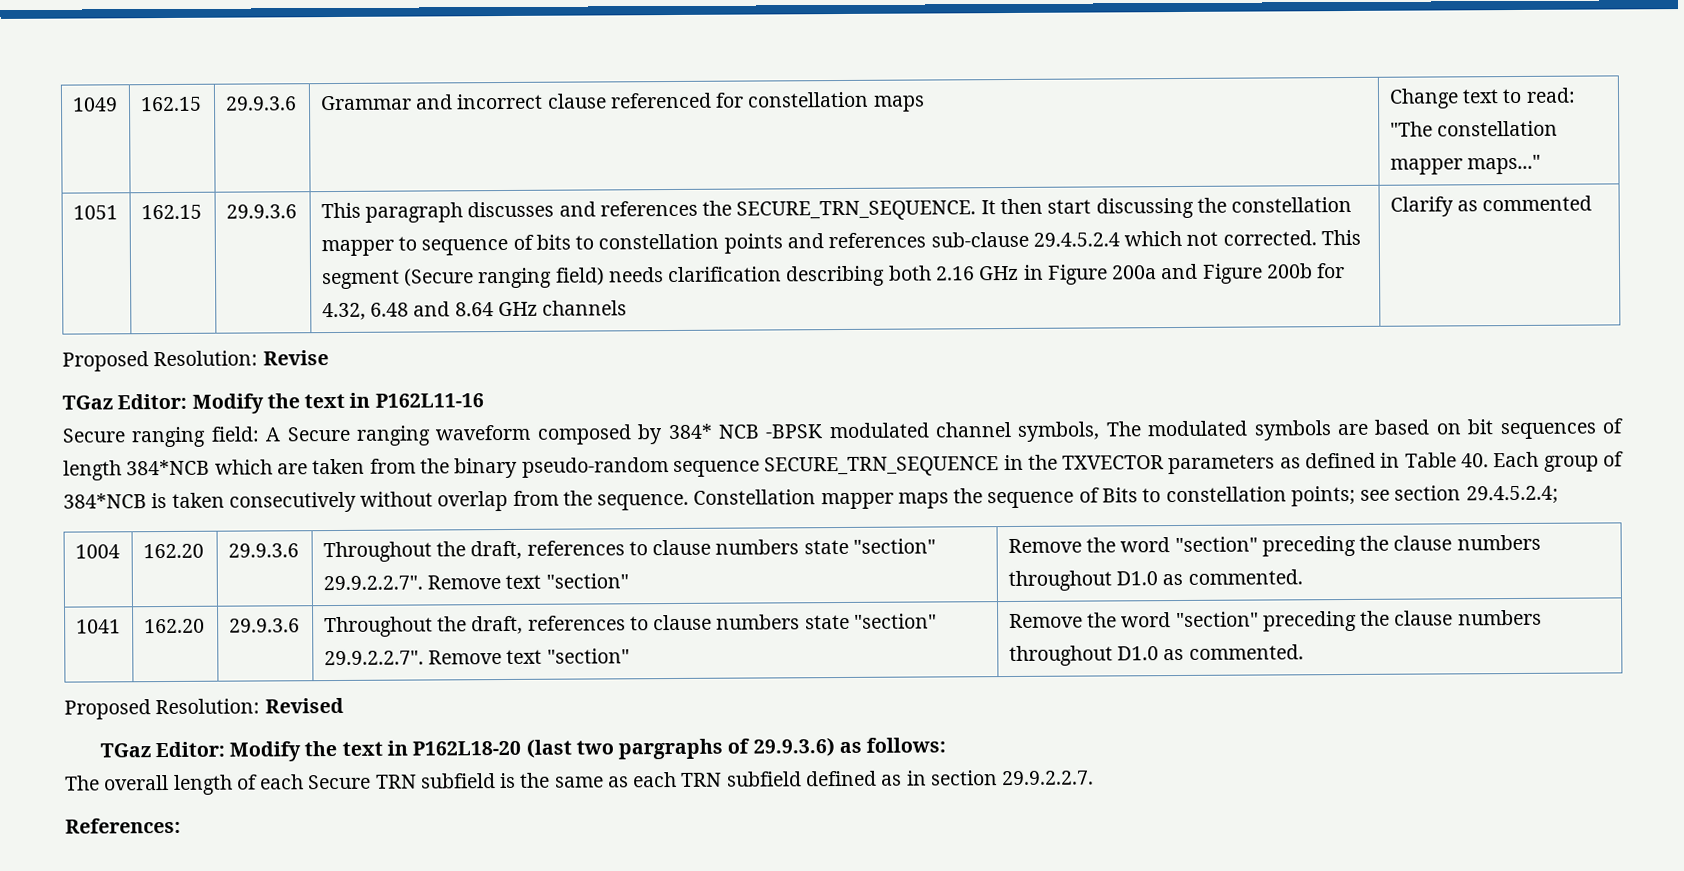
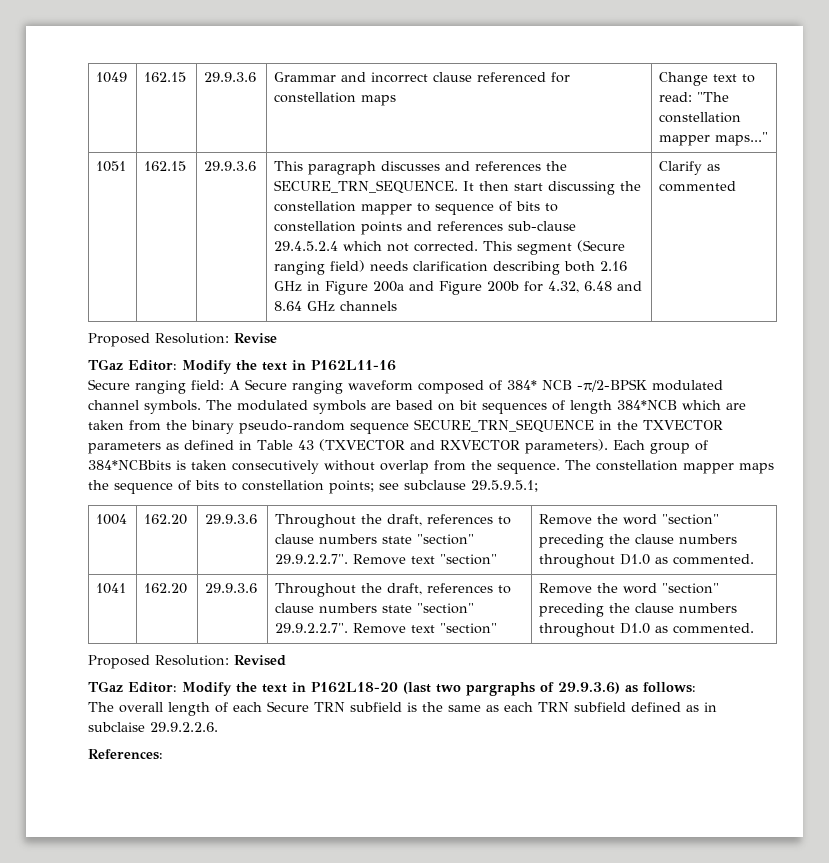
[637,424,664,445] by -> [489,380,502,391] of
[765,424,824,439] -BPSK -> [577,379,647,392] -π/2-BPSK
[1017,421,1101,442] symbols, -> [144,400,201,414] symbols.
[1461,453,1490,468] 40. -> [297,439,608,454] 43 (TXVECTOR and RXVECTOR parameters).
[63,493,147,509] 384*NCB -> [88,460,171,470] 384*NCBbits
[693,489,817,505] Constellation -> [565,460,678,471] The constellation
[1101,487,1138,503] Bits -> [195,480,219,490] bits
[1394,485,1559,505] section 29.4.5.2.4; -> [404,480,538,492] subclause 29.5.9.5.1;
[929,770,1095,786] section 29.9.2.2.7. -> [88,722,218,732] subclaise 29.9.2.2.6.

